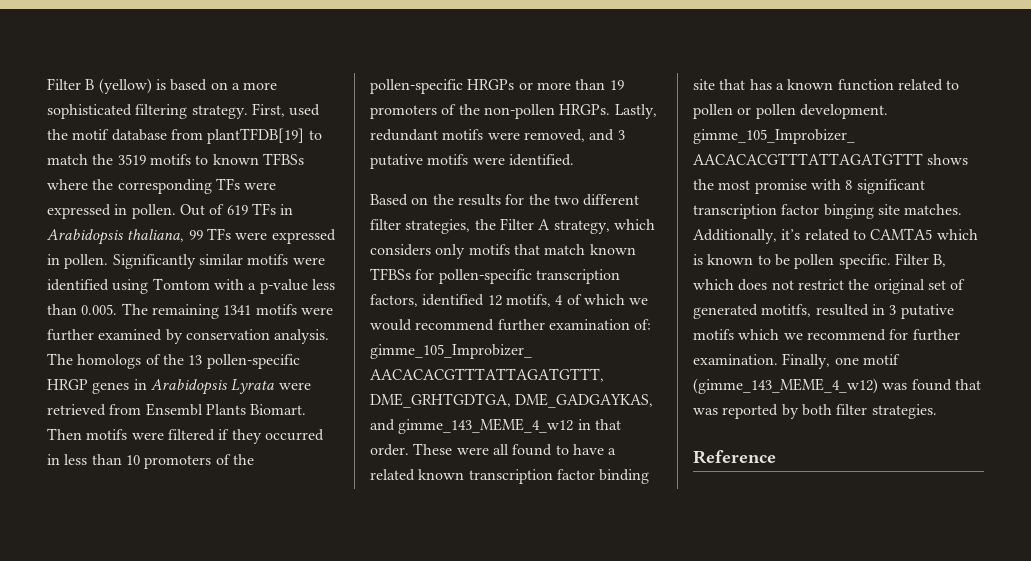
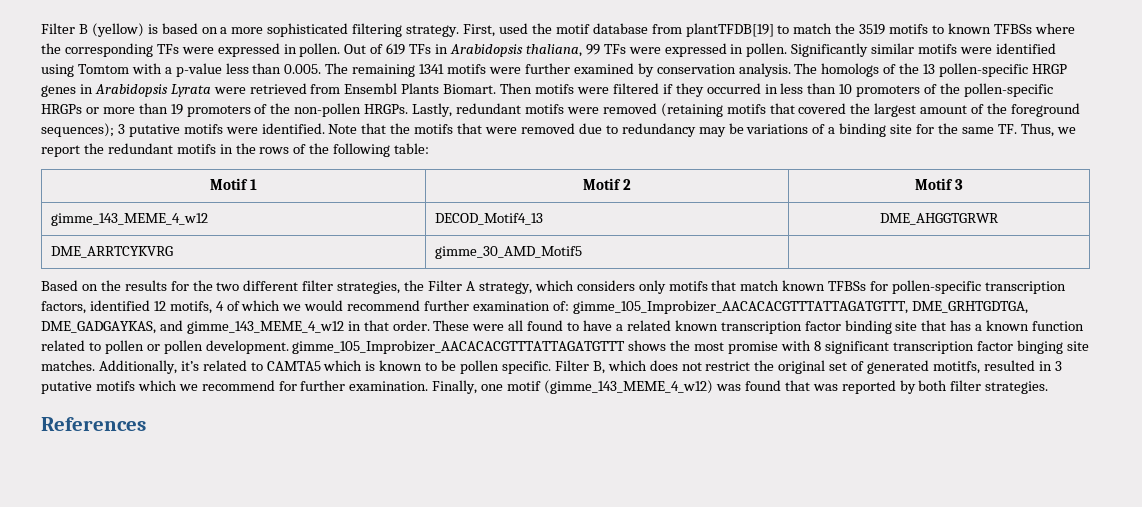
[523,129,615,142] removed, and -> [602,103,1080,117] [41,123,114,137] removed (retaining motifs that covered the largest amount of the foreground sequences);
(574, 160) none -> [328,123,1076,137] [41,143,430,157] [210,178,257,190] [583,178,631,190] [915,178,963,190] [50,213,208,226] [434,213,543,225] [880,213,999,225] [50,246,173,258] [434,246,582,259] Note that the motifs that were removed due to redundancy may be variations of a binding site for the same TF. Thus, we report the redundant motifs in the rows of the following table: // Motif 1 | Motif 2 | Motif 3 // gimme_143_MEME_4_w12 | DECOD_Motif4_13 | DME_AHGGTGRWR // DME_ARRTCYKVRG | gimme_30_AMD_Motif5 |
[693,450,776,464] Reference -> [41,417,146,431] References

